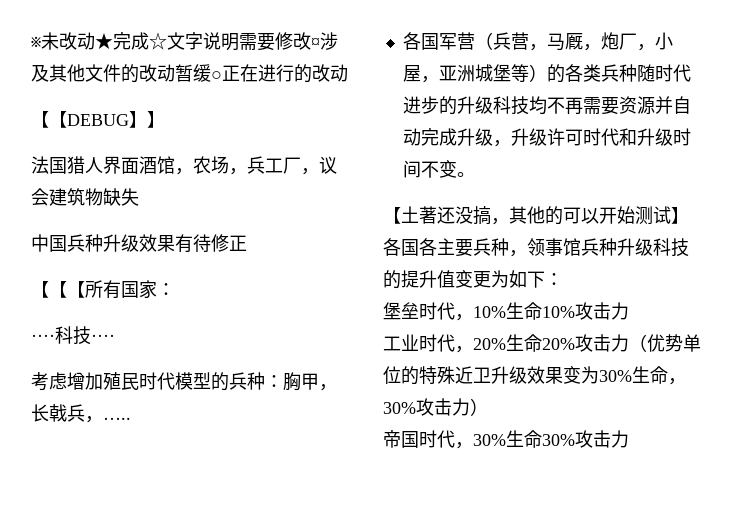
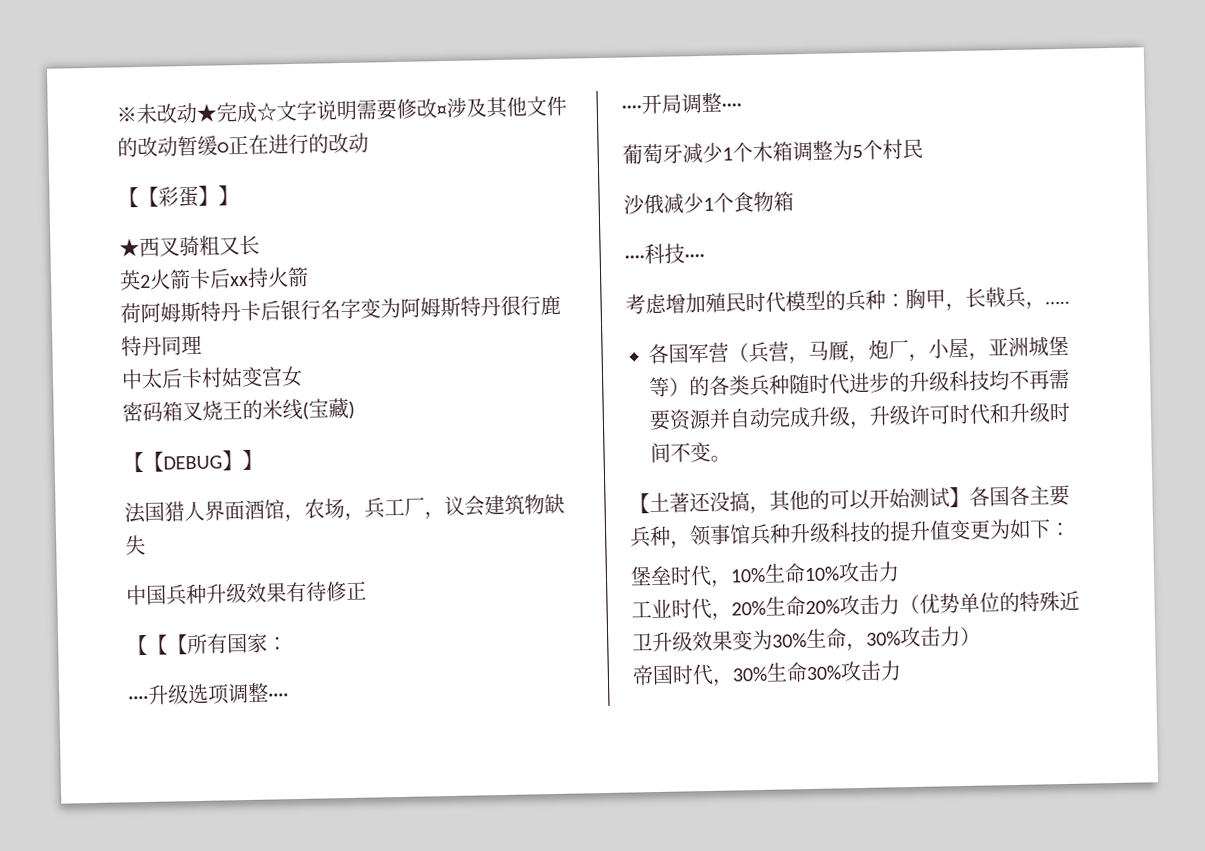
(348, 73) none -> [118,185,239,208] [119,234,260,258] [119,266,309,291] [120,294,561,324] [121,335,202,357] [121,365,303,390] [122,397,355,423] // 【【彩蛋】】 // ★西叉骑粗又长 // 英2火箭卡后xx持火箭 // 荷阿姆斯特丹卡后银行名字变为阿姆斯特丹很行鹿特丹同理 // 中太后卡村姑变宫女 // 密码箱叉烧王的米线(宝藏)
(175, 289) none -> [128,682,289,705] [621,92,742,115] [622,138,923,165] [623,191,794,215] // ····升级选项调整···· // ····开局调整···· // 葡萄牙减少1个木箱调整为5个村民 // 沙俄减少1个食物箱

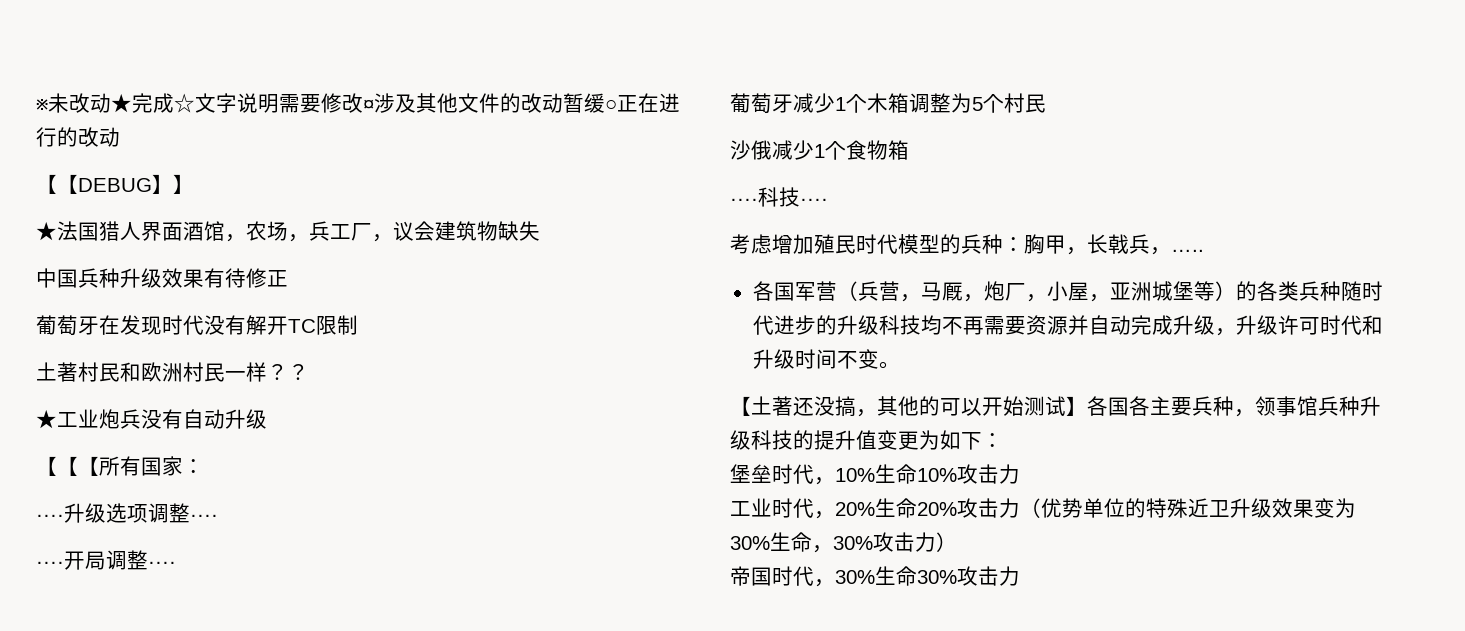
[158,185,199,208] 彩蛋 -> [78,178,152,192] DEBUG
[139,234,260,258] [119,266,309,291] [120,294,561,324] [121,335,202,357] [121,365,303,390] [122,397,355,423] [123,449,263,473] 西叉骑粗又长 // 英2火箭卡后xx持火箭 // 荷阿姆斯特丹卡后银行名字变为阿姆斯特丹很行鹿特丹同理 // 中太后卡村姑变宫女 // 密码箱叉烧王的米线(宝藏) // 【【DEBUG】】 // -> (57, 231) none
(367, 591) none -> [36,315,358,336] [36,362,309,382] [36,409,267,429] // 葡萄牙在发现时代没有解开TC限制 // 土著村民和欧洲村民一样？？ // ★工业炮兵没有自动升级

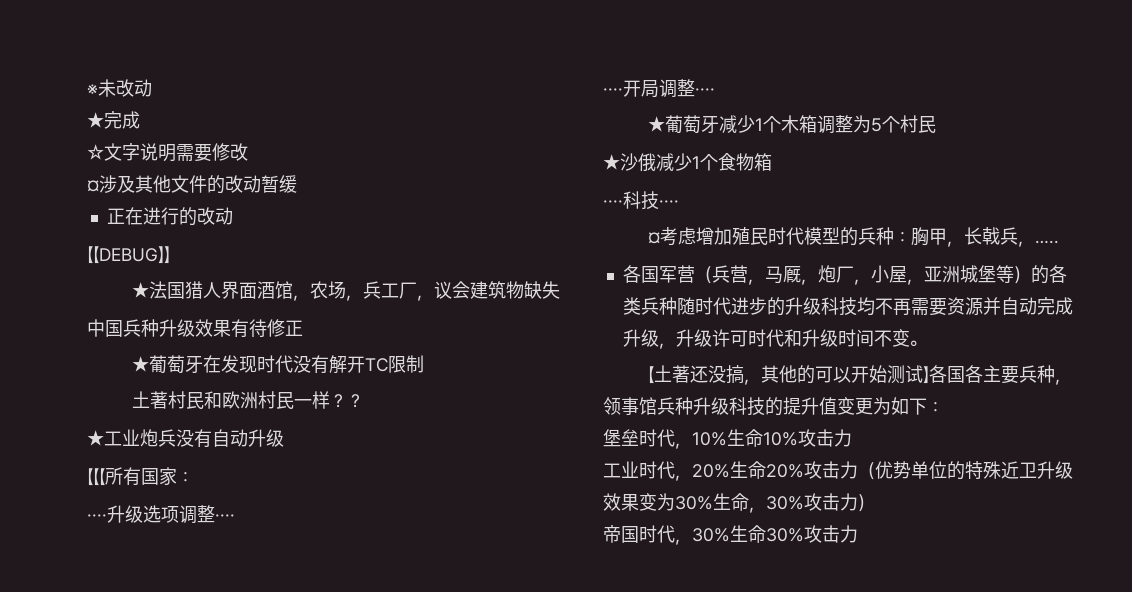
(111, 103) none -> (152, 88) //
(174, 103) none -> (140, 120) //
(363, 103) none -> (248, 152) //
[605,100,617,111] ○ -> (297, 184) //
(288, 278) none -> [132,356,150,372] ★
(176, 564) none -> [648,116,666,132] ★
(1046, 103) none -> [603,154,620,170] ★
(828, 201) none -> [648,232,661,244] ¤

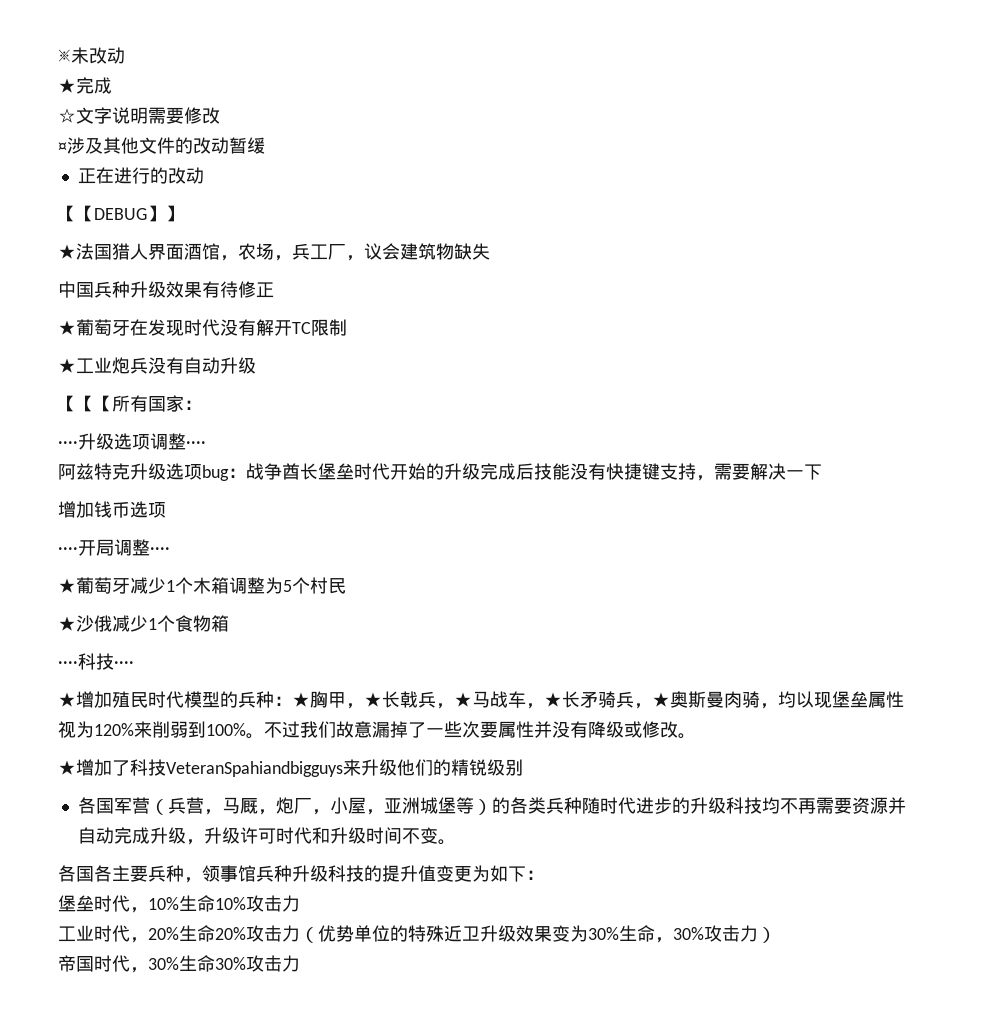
[132,391,365,410] // 土著村民和欧洲村民一样？？ -> (347, 327) none
(235, 517) none -> [58,463,822,481] [58,501,166,518] // 阿兹特克升级选项bug：战争酋长堡垒时代开始的升级完成后技能没有快捷键支持，需要解决一下 // 增加钱币选项
[648,227,697,246] ¤考虑 -> [58,692,76,707] ★
[911,227,1060,247] 胸甲，长戟兵，….. -> [292,691,904,709] [58,721,696,739] [58,759,523,777] ★胸甲，★长戟兵，★马战车，★长矛骑兵，★奥斯曼肉骑，均以现堡垒属性视为120%来削弱到100%。不过我们故意漏掉了一些次要属性并没有降级或修改。 // ★增加了科技VeteranSpahiandbigguys来升级他们的精锐级别
[648,365,930,385] 【土著还没搞，其他的可以开始测试】 -> (456, 842) none

